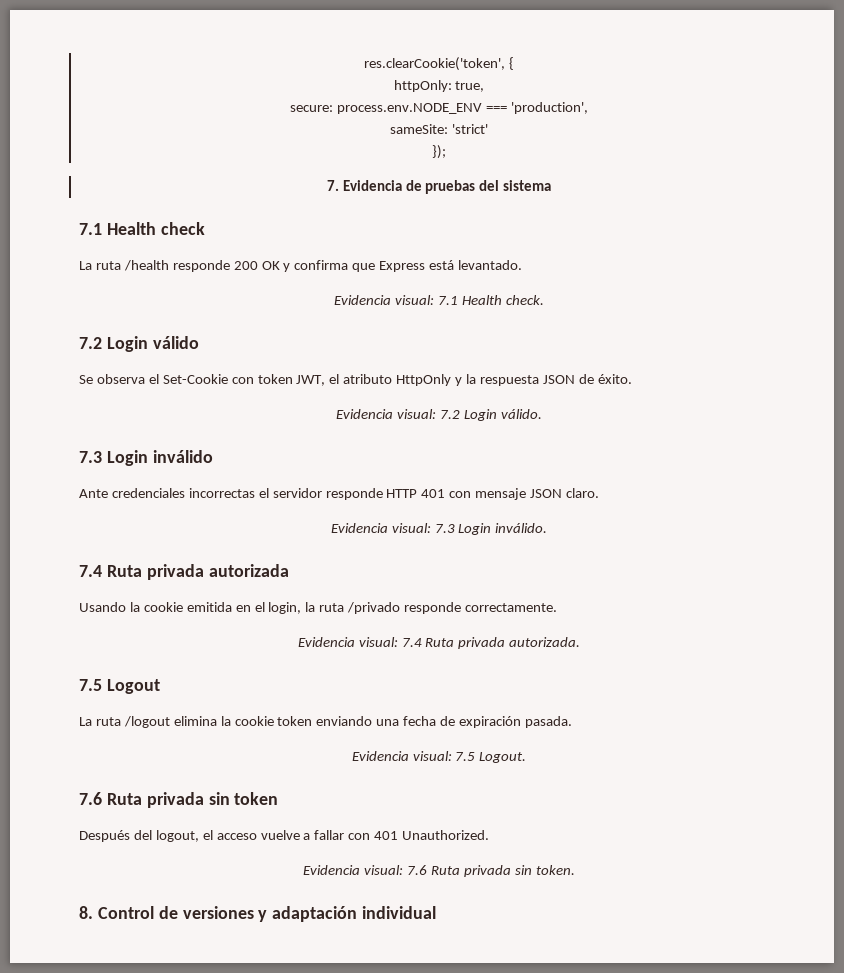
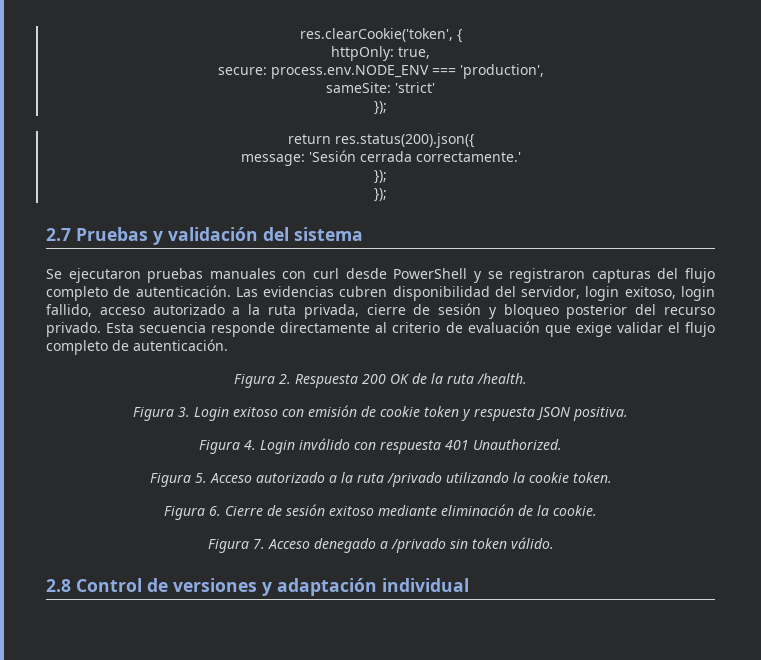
[326,180,552,194] [79,222,205,235] [79,260,523,272] [334,295,544,305] [79,336,199,352] [79,374,632,386] [336,409,542,421] [79,450,213,466] [79,488,600,500] [330,523,548,535] [79,564,289,580] [79,602,558,614] [297,637,581,649] [79,679,160,694] [79,716,572,728] [351,751,527,763] [79,792,279,808] [79,830,490,842] [303,865,575,877] [79,906,93,919] 7. Evidencia de pruebas del sistema // 7.1 Health check // La ruta /health responde 200 OK y confirma que Express está levantado. // Evidencia visual: 7.1 Health check. // 7.2 Login válido // Se observa el Set-Cookie con token JWT, el atributo HttpOnly y la respuesta JSON de éxito. // Evidencia visual: 7.2 Login válido. // 7.3 Login inválido // Ante credenciales incorrectas el servidor responde HTTP 401 con mensaje JSON claro. // Evidencia visual: 7.3 Login inválido. // 7.4 Ruta privada autorizada // Usando la cookie emitida en el login, la ruta /privado responde correctamente. // Evidencia visual: 7.4 Ruta privada autorizada. // 7.5 Logout // La ruta /logout elimina la cookie token enviando una fecha de expiración pasada. // Evidencia visual: 7.5 Logout. // 7.6 Ruta privada sin token // Después del logout, el acceso vuelve a fallar con 401 Unauthorized. // Evidencia visual: 7.6 Ruta privada sin token. // 8. -> [287,133,474,148] [240,150,521,166] [374,170,387,184] [374,188,387,202] [46,227,363,245] [46,268,716,283] [46,285,715,301] [46,303,716,319] [46,321,716,337] [46,339,228,355] [234,373,527,388] [133,405,628,421] [199,438,562,454] [149,472,612,487] [164,504,597,520] [207,537,554,553] [46,579,71,592] return res.status(200).json({ // message: 'Sesión cerrada correctamente.' // }); // }); // 2.7 Pruebas y validación del sistema // Se ejecutaron pruebas manuales con curl desde PowerShell y se registraron capturas del flujo completo de autenticación. Las evidencias cubren disponibilidad del servidor, login exitoso, login fallido, acceso autorizado a la ruta privada, cierre de sesión y bloqueo posterior del recurso privado. Esta secuencia responde directamente al criterio de evaluación que exige validar el flujo completo de autenticación. // Figura 2. Respuesta 200 OK de la ruta /health. // Figura 3. Login exitoso con emisión de cookie token y respuesta JSON positiva. // Figura 4. Login inválido con respuesta 401 Unauthorized. // Figura 5. Acceso autorizado a la ruta /privado utilizando la cookie token. // Figura 6. Cierre de sesión exitoso mediante eliminación de la cookie. // Figura 7. Acceso denegado a /privado sin token válido. // 2.8

